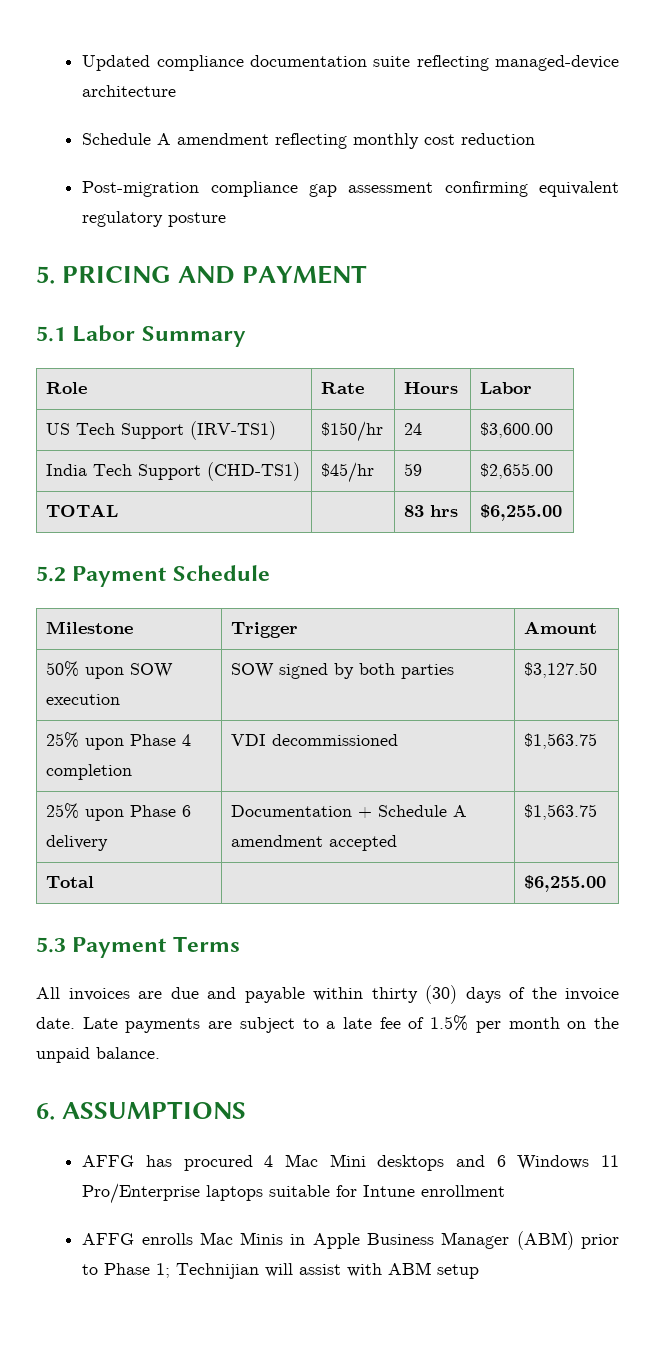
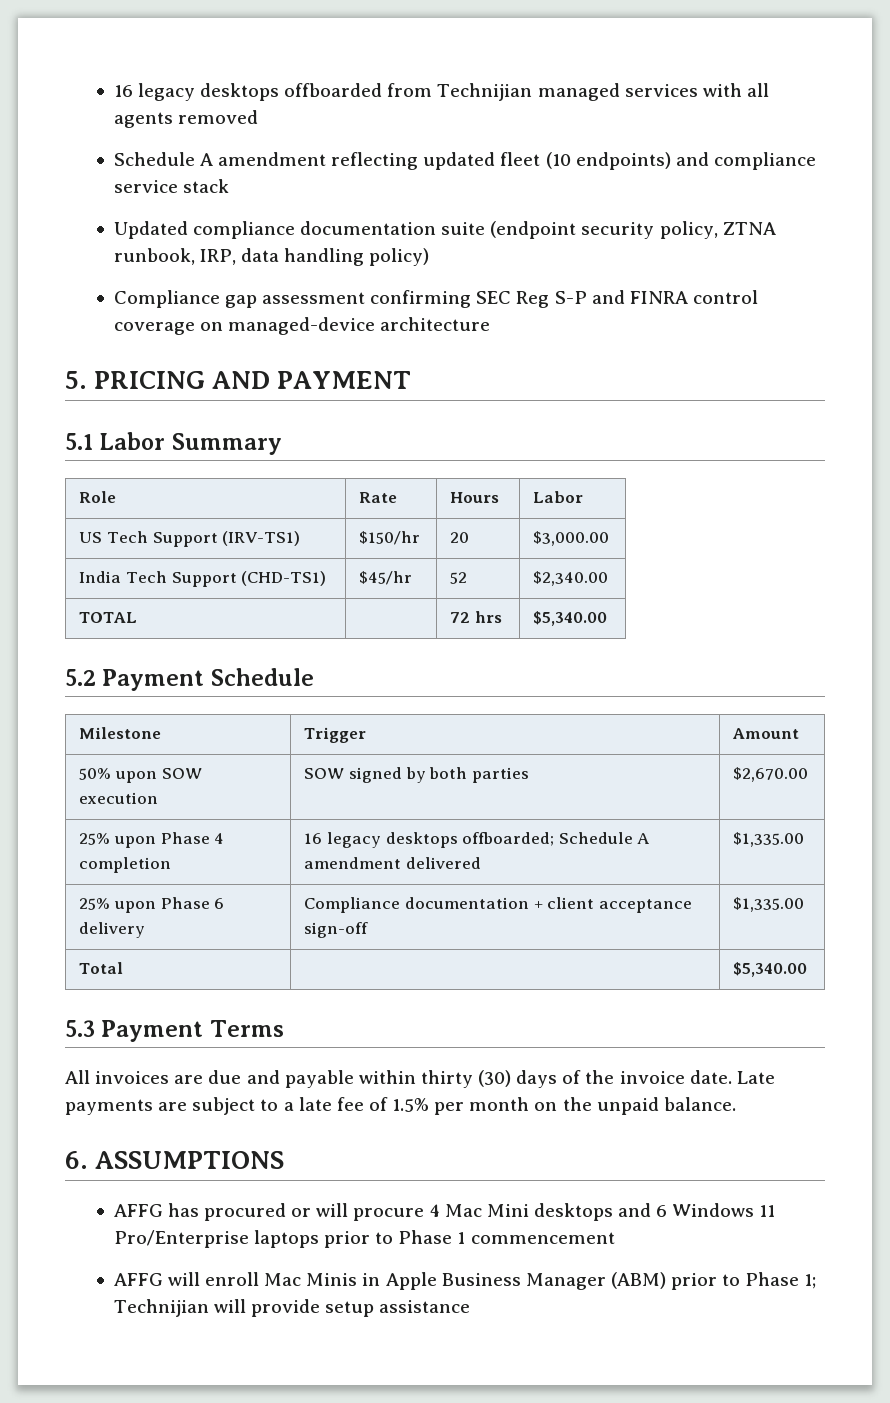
[82,55,619,71] [82,85,177,97] [82,133,536,149] [82,181,619,197] [82,211,227,227] Updated compliance documentation suite reflecting managed-device architecture // Schedule A amendment reflecting monthly cost reduction // Post-migration compliance gap assessment confirming equivalent regulatory posture -> [113,83,769,101] [113,110,258,128] [113,152,816,170] [113,179,229,193] [113,221,776,239] [113,248,430,266] [113,290,758,308] [113,317,491,335] 16 legacy desktops offboarded from Technijian managed services with all agents removed // Schedule A amendment reflecting updated fleet (10 endpoints) and compliance service stack // Updated compliance documentation suite (endpoint security policy, ZTNA runbook, IRP, data handling policy) // Compliance gap assessment confirming SEC Reg S-P and FINRA control coverage on managed-device architecture
[404,423,423,435] [480,422,554,438] 24 | $3,600.00 -> [450,532,470,543] [533,531,610,546] 20 | $3,000.00
[404,463,423,476] [480,463,554,479] 59 | $2,655.00 -> [450,572,468,584] [533,571,609,586] 52 | $2,340.00
[404,505,425,517] 83 -> [450,612,471,623] 72
[480,504,563,521] $6,255.00 -> [533,611,608,626] $5,340.00
[524,662,598,678] $3,127.50 -> [733,767,809,782] $2,670.00
[231,734,399,746] [524,733,598,749] VDI decommissioned | $1,563.75 -> [304,832,650,848] [304,857,482,869] [733,832,805,847] 16 legacy desktops offboarded; Schedule A amendment delivered | $1,335.00
[231,805,468,818] [231,835,398,851] [524,804,598,820] Documentation + Schedule A amendment accepted | $1,563.75 -> [304,897,692,913] [304,922,369,938] [733,897,805,912] Compliance documentation + client acceptance sign-off | $1,335.00
[524,875,607,892] $6,255.00 -> [733,962,808,977] $5,340.00
(253, 1163) none -> [291,1203,425,1221] or will procure
[269,1185,506,1197] [82,1233,193,1245] suitable for Intune enrollment // AFFG enrolls -> [324,1230,615,1248] [113,1272,260,1286] prior to Phase 1 commencement // AFFG will enroll
[299,1262,480,1279] assist with ABM setup -> [251,1299,471,1317] provide setup assistance

